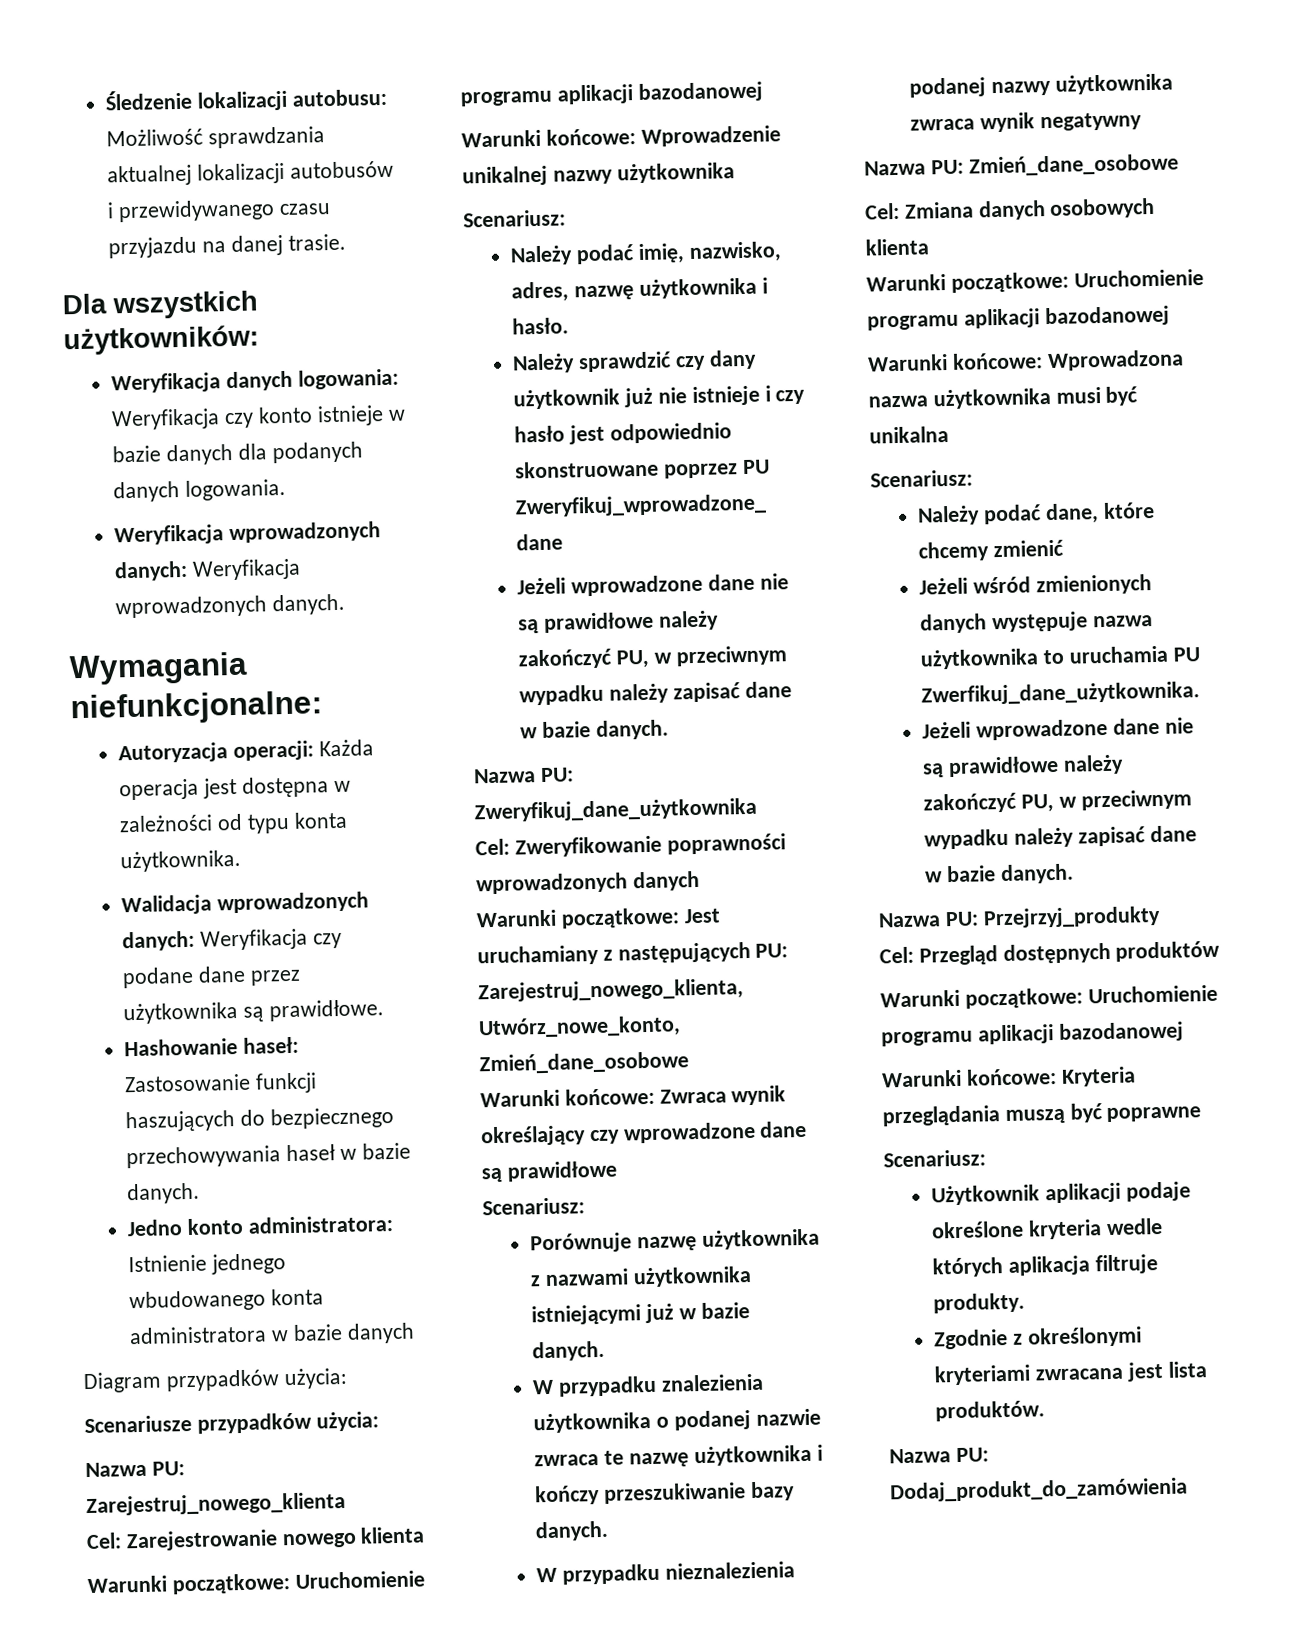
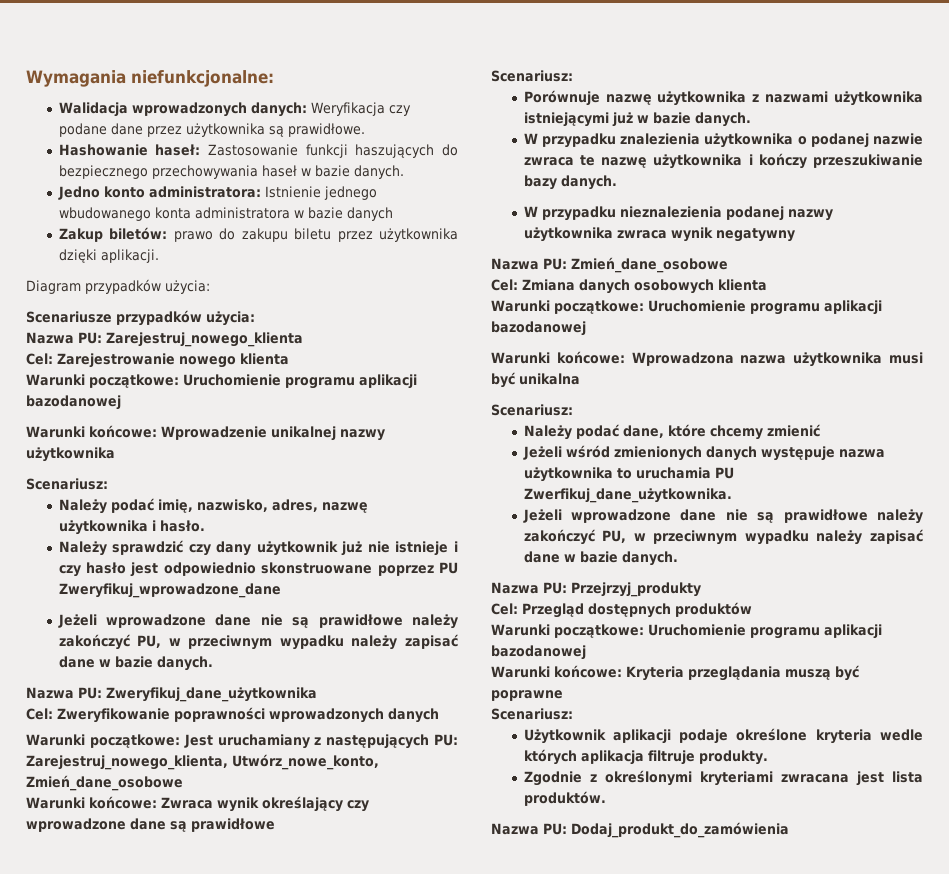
[105,88,387,112] [106,126,326,149] [107,160,394,187] [107,199,331,223] [108,233,346,259] [62,290,259,320] [63,324,259,356] [111,368,399,394] [111,405,406,431] [112,441,363,466] [113,478,287,503] [114,521,382,546] [114,558,302,582] [115,593,346,619] [69,651,248,686] [70,690,322,726] [118,739,374,764] [119,776,351,801] [119,811,348,834] [120,849,242,873] Śledzenie lokalizacji autobusu: Możliwość sprawdzania aktualnej lokalizacji autobusów i przewidywanego czasu przyjazdu na danej trasie. // Dla wszystkich użytkowników: // Weryfikacja danych logowania: Weryfikacja czy konto istnieje w bazie danych dla podanych danych logowania. // Weryfikacja wprowadzonych danych: Weryfikacja wprowadzonych danych. // Wymagania niefunkcjonalne: // Autoryzacja operacji: Każda operacja jest dostępna w zależności od typu konta użytkownika. -> [26,70,274,87] Wymagania niefunkcjonalne:
(415, 1333) none -> [58,227,459,242] [58,249,159,263] // Zakup biletów: prawo do zakupu biletu przez użytkownika dzięki aplikacji.

